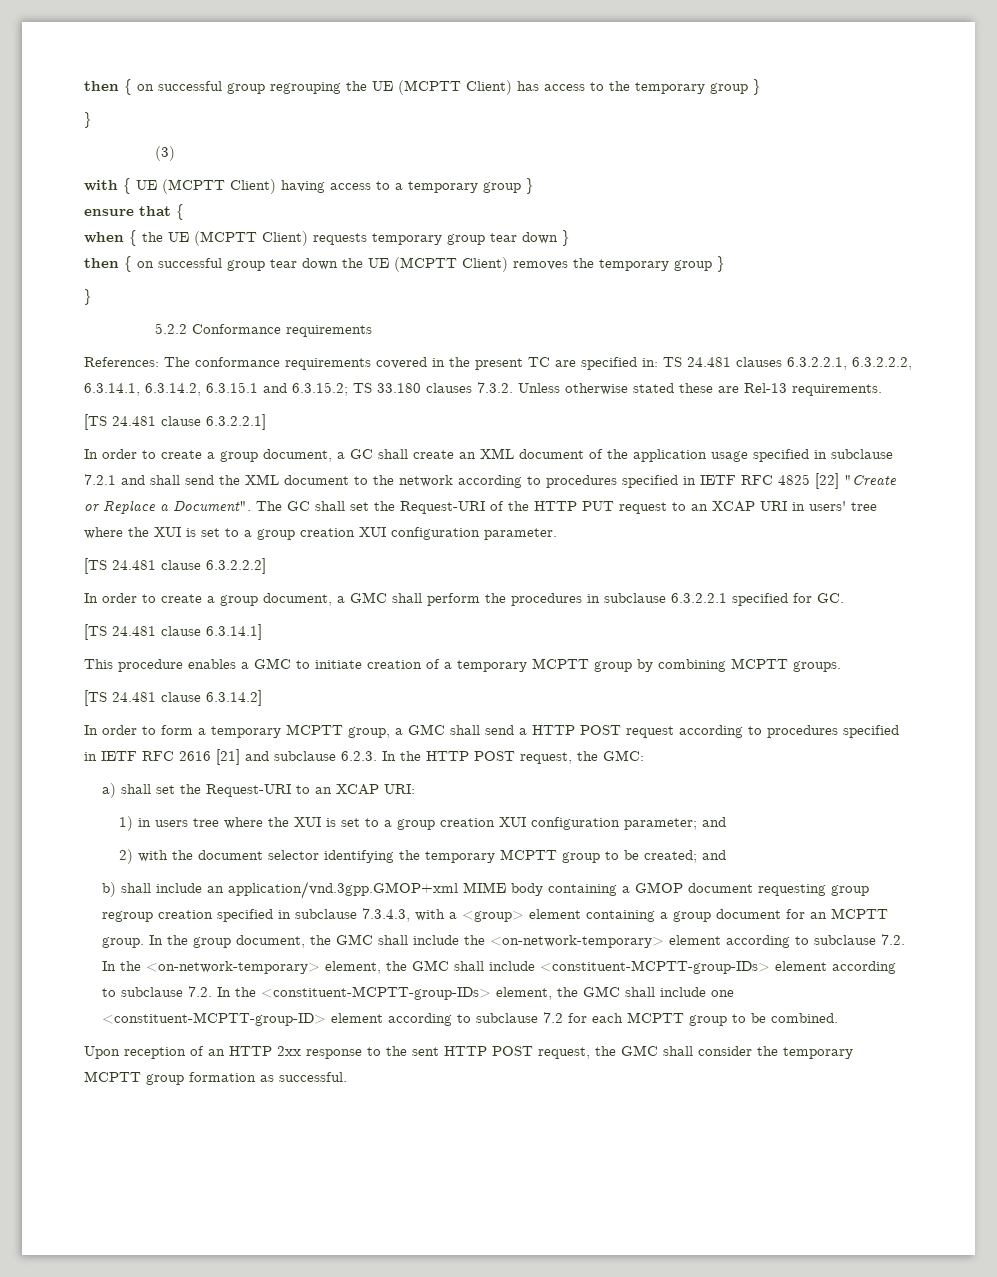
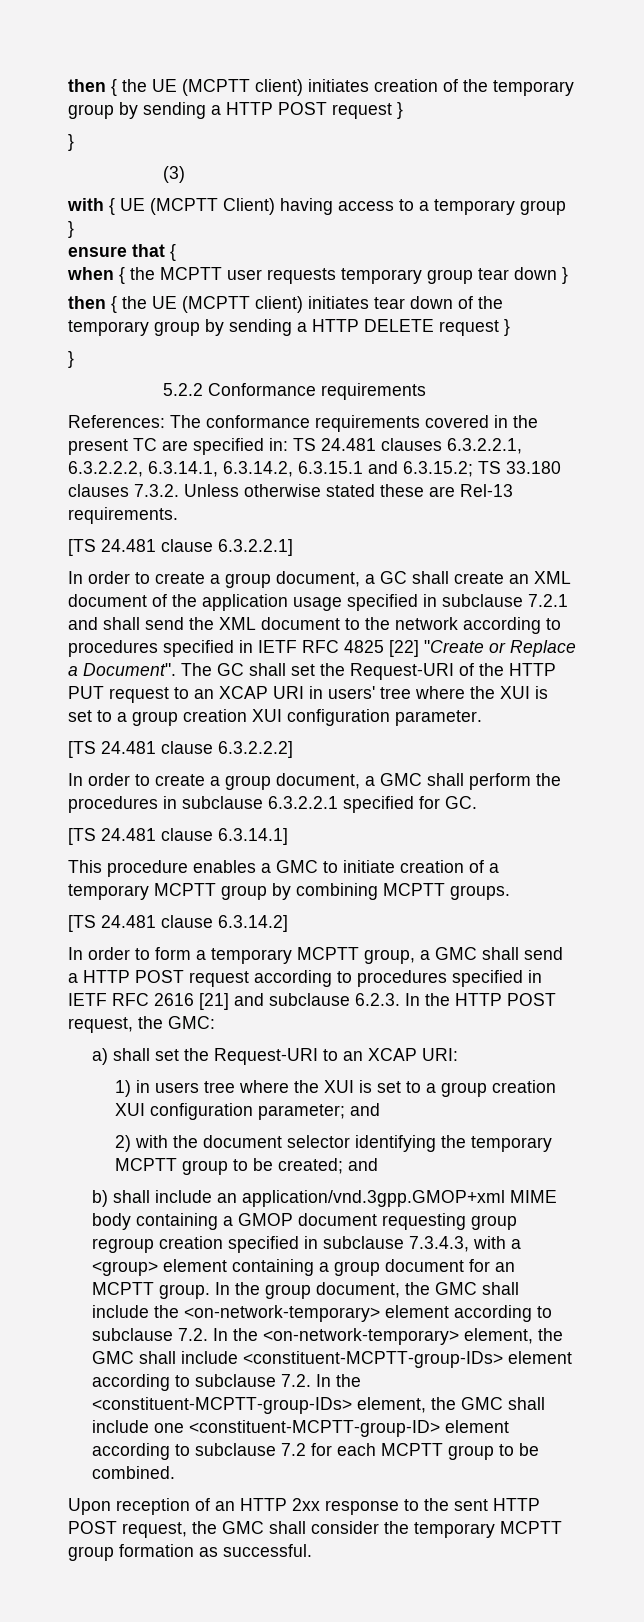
[84,79,748,95] then { on successful group regrouping the UE (MCPTT Client) has access to the temporary group -> [68,79,574,96] [68,102,392,119] then { the UE (MCPTT client) initiates creation of the temporary group by sending a HTTP POST request
[168,231,308,246] UE (MCPTT Client) -> [160,267,262,280] MCPTT user
[137,257,712,272] on successful group tear down the UE (MCPTT Client) removes the temporary group -> [122,296,503,313] [68,319,499,336] the UE (MCPTT client) initiates tear down of the temporary group by sending a HTTP DELETE request

